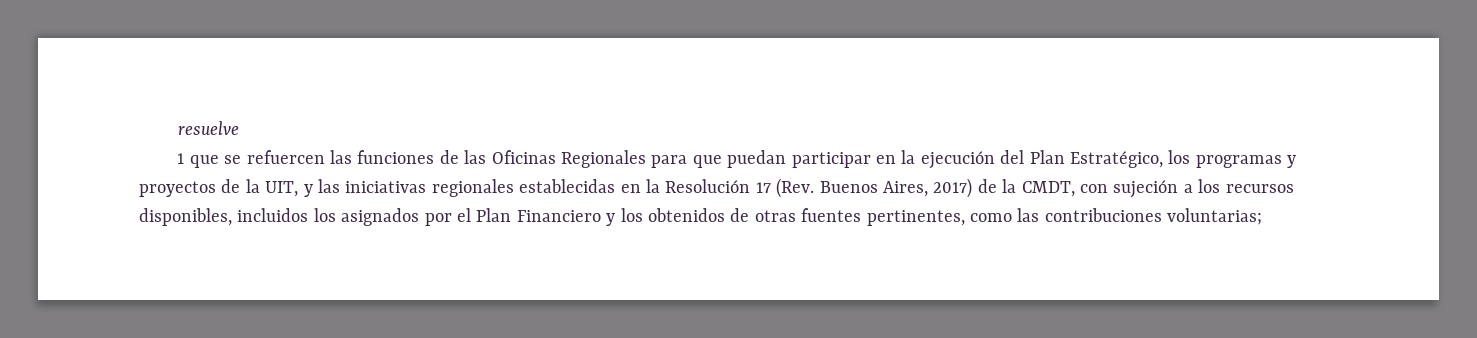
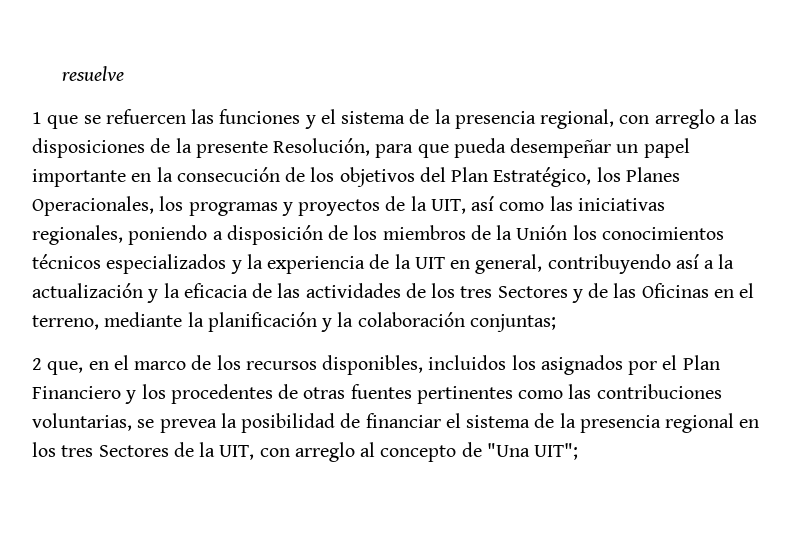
[439,150,995,169] de las Oficinas Regionales para que puedan participar en la ejecución -> [304,109,758,129] [32,138,690,158] [32,167,415,187] y el sistema de la presencia regional, con arreglo a las disposiciones de la presente Resolución, para que pueda desempeñar un papel importante en la consecución de los objetivos
(1191, 157) none -> [625,167,680,182] [32,196,184,216] Planes Operacionales, los
[303,178,1193,198] y las iniciativas regionales establecidas en la Resolución 17 (Rev. Buenos Aires, 2017) de la CMDT, con sujeción a -> [471,196,665,211] [32,225,724,245] [32,254,735,274] [32,283,755,303] [32,312,556,332] [32,355,212,375] así como las iniciativas regionales, poniendo a disposición de los miembros de la Unión los conocimientos técnicos especializados y la experiencia de la UIT en general, contribuyendo así a la actualización y la eficacia de las actividades de los tres Sectores y de las Oficinas en el terreno, mediante la planificación y la colaboración conjuntas; // 2 que, en el marco de
[647,208,725,222] obtenidos -> [170,384,273,404] procedentes
[866,210,965,226] pertinentes, -> [416,386,513,404] pertinentes
[1167,208,1263,225] voluntarias; -> [32,413,760,433] [32,442,579,462] voluntarias, se prevea la posibilidad de financiar el sistema de la presencia regional en los tres Sectores de la UIT, con arreglo al concepto de "Una UIT";

